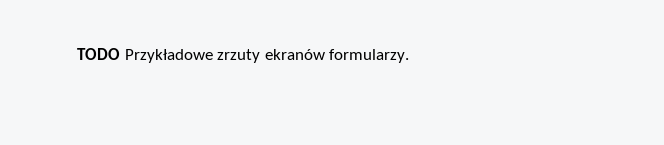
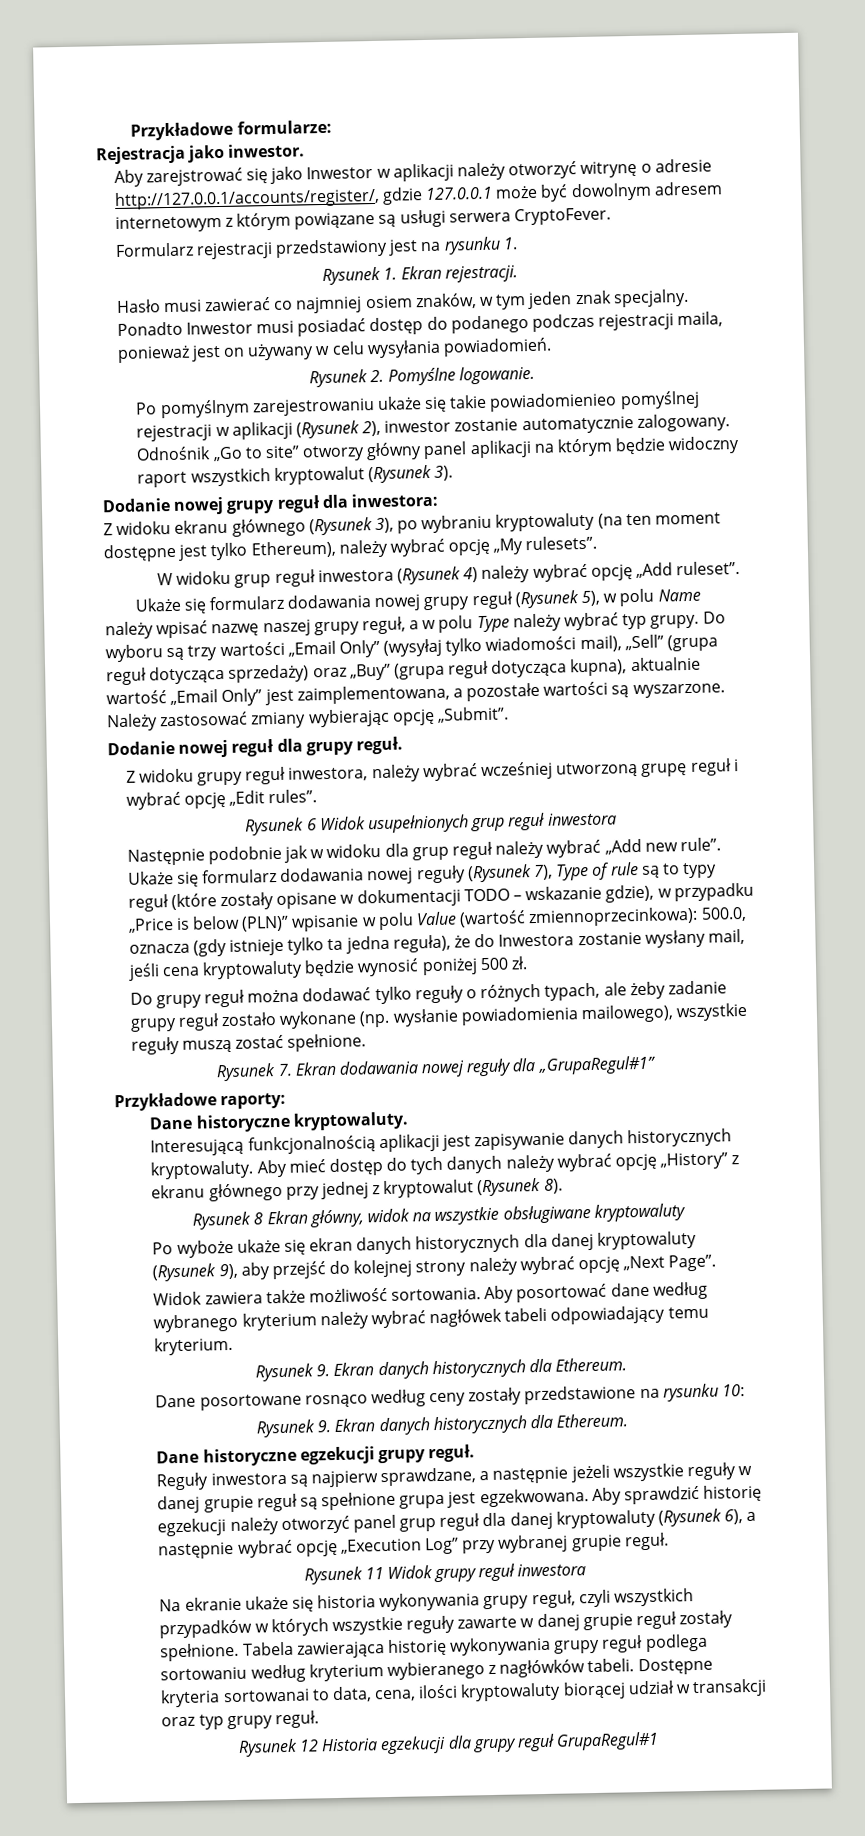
[77,48,410,63] TODO Przykładowe zrzuty ekranów formularzy. -> [130,119,332,141] [96,143,306,165] [113,158,712,188] [113,181,723,211] [114,207,611,234] [114,236,518,260] [322,265,518,286] [115,288,689,314] [116,311,724,337] [116,337,552,364] [309,365,535,388] [135,390,700,419] [136,413,730,442] [136,435,741,462] [137,464,454,488] [102,492,439,515] [103,512,722,537] [103,535,598,563] [157,560,741,588] [134,588,701,614] [105,611,726,640] [105,634,719,663] [106,656,701,686] [106,681,725,707] [106,706,509,732] [107,736,403,758] [125,758,739,786] [125,789,318,810] [245,812,617,836] [126,837,721,866] [127,862,718,887] [127,882,754,912] [127,906,747,933] [128,928,745,957] [127,956,528,981] [129,980,727,1009] [129,1002,749,1032] [130,1033,367,1055] [216,1055,656,1082] [114,1092,287,1112] [149,1111,409,1133] [150,1128,733,1157] [150,1152,740,1180] [151,1177,563,1202] [192,1203,686,1230] [152,1230,698,1259] [152,1254,717,1282] [153,1281,708,1306] [153,1305,709,1333] [154,1336,234,1356] [254,1357,628,1382] [155,1383,746,1411] [255,1413,629,1438] [156,1444,476,1467] [156,1462,753,1491] [157,1484,763,1514] [157,1508,757,1537] [158,1532,669,1560] [303,1563,587,1585] [159,1588,695,1612] [159,1610,734,1639] [160,1633,708,1662] [160,1657,713,1683] [160,1678,768,1708] [161,1710,319,1730] [237,1731,660,1757] Przykładowe formularze: // Rejestracja jako inwestor. // Aby zarejstrować się jako Inwestor w aplikacji należy otworzyć witrynę o adresie http://127.0.0.1/accounts/register/, gdzie 127.0.0.1 może być dowolnym adresem internetowym z którym powiązane są usługi serwera CryptoFever. // Formularz rejestracji przedstawiony jest na rysunku 1. // Rysunek 1. Ekran rejestracji. // Hasło musi zawierać co najmniej osiem znaków, w tym jeden znak specjalny. Ponadto Inwestor musi posiadać dostęp do podanego podczas rejestracji maila, ponieważ jest on używany w celu wysyłania powiadomień. // Rysunek 2. Pomyślne logowanie. // Po pomyślnym zarejestrowaniu ukaże się takie powiadomienieo pomyślnej rejestracji w aplikacji (Rysunek 2), inwestor zostanie automatycznie zalogowany. Odnośnik „Go to site” otworzy główny panel aplikacji na którym będzie widoczny raport wszystkich kryptowalut (Rysunek 3). // Dodanie nowej grupy reguł dla inwestora: // Z widoku ekranu głównego (Rysunek 3), po wybraniu kryptowaluty (na ten moment dostępne jest tylko Ethereum), należy wybrać opcję „My rulesets”. // W widoku grup reguł inwestora (Rysunek 4) należy wybrać opcję „Add ruleset”. // Ukaże się formularz dodawania nowej grupy reguł (Rysunek 5), w polu Name należy wpisać nazwę naszej grupy reguł, a w polu Type należy wybrać typ grupy. Do wyboru są trzy wartości „Email Only” (wysyłaj tylko wiadomości mail), „Sell” (grupa reguł dotycząca sprzedaży) oraz „Buy” (grupa reguł dotycząca kupna), aktualnie wartość „Email Only” jest zaimplementowana, a pozostałe wartości są wyszarzone. Należy zastosować zmiany wybierając opcję „Submit”. // Dodanie nowej reguł dla grupy reguł. // Z widoku grupy reguł inwestora, należy wybrać wcześniej utworzoną grupę reguł i wybrać opcję „Edit rules”. // Rysunek 6 Widok usupełnionych grup reguł inwestora // Następnie podobnie jak w widoku dla grup reguł należy wybrać „Add new rule”. Ukaże się formularz dodawania nowej reguły (Rysunek 7), Type of rule są to typy reguł (które zostały opisane w dokumentacji TODO – wskazanie gdzie), w przypadku „Price is below (PLN)” wpisanie w polu Value (wartość zmiennoprzecinkowa): 500.0, oznacza (gdy istnieje tylko ta jedna reguła), że do Inwestora zostanie wysłany mail, jeśli cena kryptowaluty będzie wynosić poniżej 500 zł. // Do grupy reguł można dodawać tylko reguły o różnych typach, ale żeby zadanie grupy reguł zostało wykonane (np. wysłanie powiadomienia mailowego), wszystkie reguły muszą zostać spełnione. // Rysunek 7. Ekran dodawania nowej reguły dla „GrupaRegul#1” // Przykładowe raporty: // Dane historyczne kryptowaluty. // Interesującą funkcjonalnością aplikacji jest zapisywanie danych historycznych kryptowaluty. Aby mieć dostęp do tych danych należy wybrać opcję „History” z ekranu głównego przy jednej z kryptowalut (Rysunek 8). // Rysunek 8 Ekran główny, widok na wszystkie obsługiwane kryptowaluty // Po wyboże ukaże się ekran danych historycznych dla danej kryptowaluty (Rysunek 9), aby przejść do kolejnej strony należy wybrać opcję „Next Page”. // Widok zawiera także możliwość sortowania. Aby posortować dane według wybranego kryterium należy wybrać nagłówek tabeli odpowiadający temu kryterium. // Rysunek 9. Ekran danych historycznych dla Ethereum. // Dane posortowane rosnąco według ceny zostały przedstawione na rysunku 10: // Rysunek 9. Ekran danych historycznych dla Ethereum. // Dane historyczne egzekucji grupy reguł. // Reguły inwestora są najpierw sprawdzane, a następnie jeżeli wszystkie reguły w danej grupie reguł są spełnione grupa jest egzekwowana. Aby sprawdzić historię egzekucji należy otworzyć panel grup reguł dla danej kryptowaluty (Rysunek 6), a następnie wybrać opcję „Execution Log” przy wybranej grupie reguł. // Rysunek 11 Widok grupy reguł inwestora // Na ekranie ukaże się historia wykonywania grupy reguł, czyli wszystkich przypadków w których wszystkie reguły zawarte w danej grupie reguł zostały spełnione. Tabela zawierająca historię wykonywania grupy reguł podlega sortowaniu według kryterium wybieranego z nagłówków tabeli. Dostępne kryteria sortowanai to data, cena, ilości kryptowaluty biorącej udział w transakcji oraz typ grupy reguł. // Rysunek 12 Historia egzekucji dla grupy reguł GrupaRegul#1

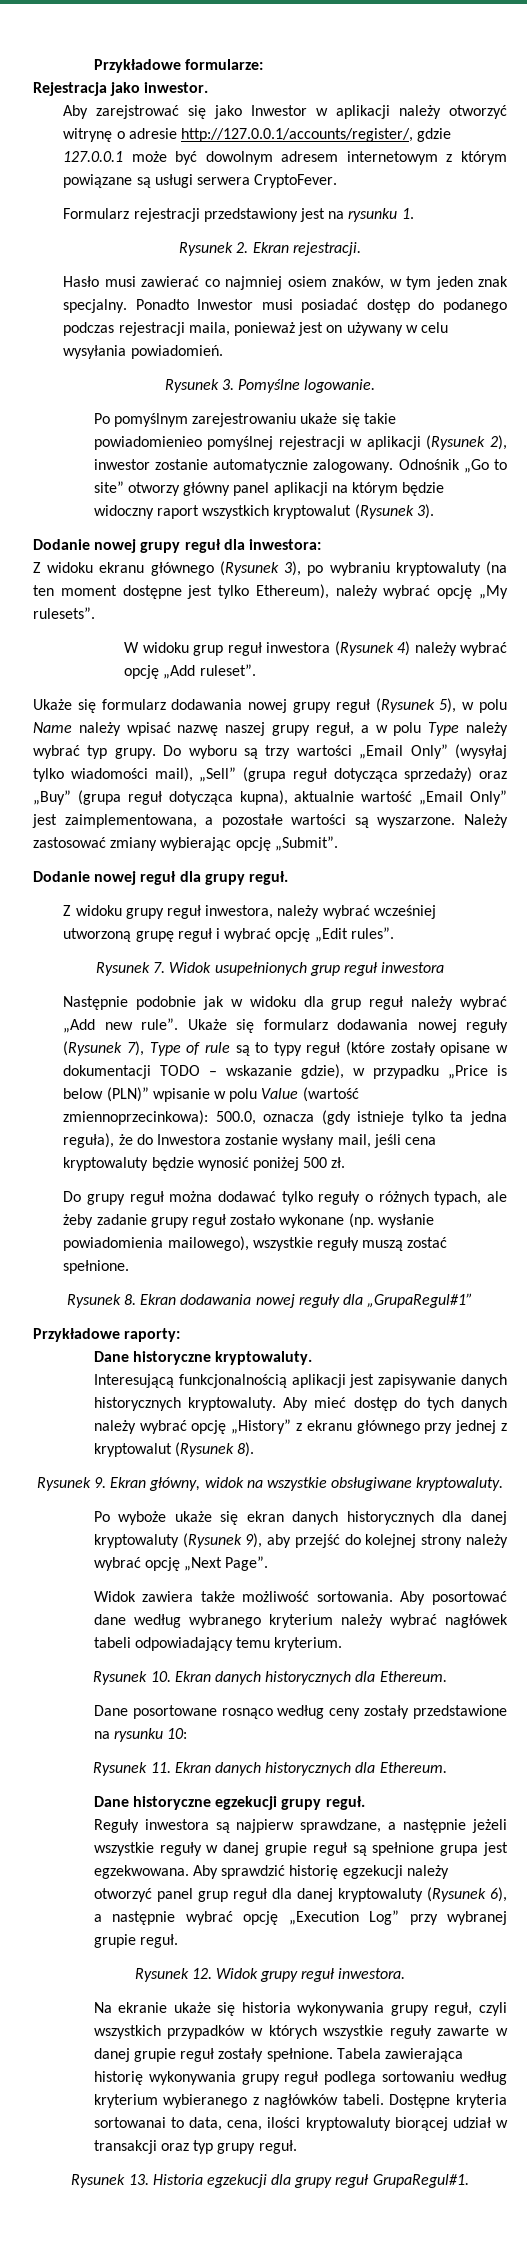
[383,267,398,280] 1. -> [236,242,249,253] 2.
[370,369,385,383] 2. -> [221,379,234,390] 3.
[306,818,317,831] 6 -> [153,962,166,973] 7.
[277,1063,293,1077] 7. -> [124,1294,137,1305] 8.
[253,1212,264,1225] 8 -> [93,1477,106,1488] 9.
[593,1203,686,1222] kryptowaluty -> [416,1477,504,1491] kryptowaluty.
[316,1364,331,1377] 9. -> [150,1671,171,1682] 10.
[317,1420,332,1433] 9. -> [150,1762,171,1773] 11.
[364,1567,384,1580] 11 -> [191,1968,212,1979] 12.
[517,1563,587,1577] inwestora -> [338,1968,406,1979] inwestora.
[299,1739,320,1752] 12 -> [128,2174,149,2185] 13.
[556,1731,660,1751] GrupaRegul#1 -> [372,2174,469,2188] GrupaRegul#1.

